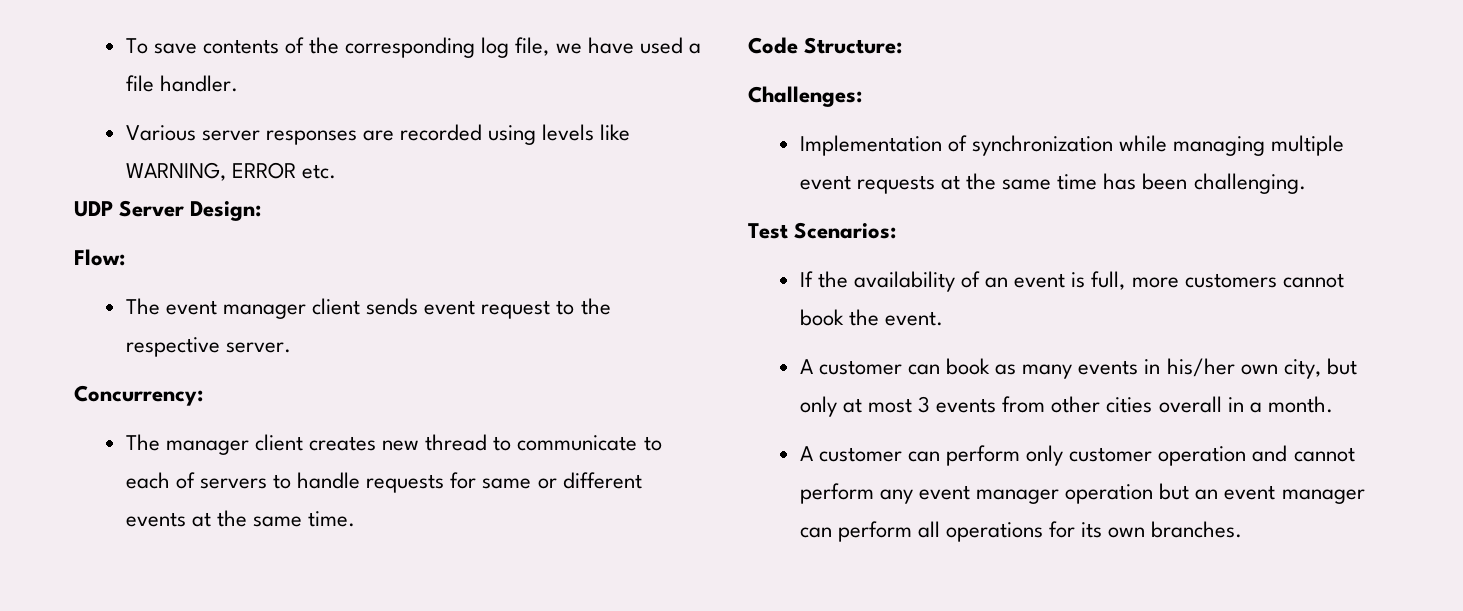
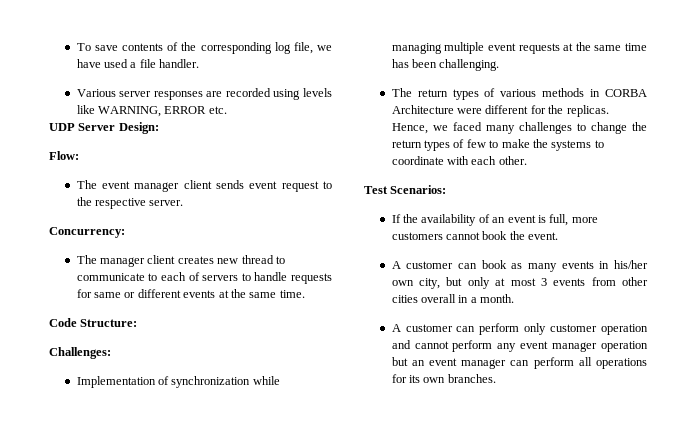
(1306, 183) none -> [391,88,647,100] [391,105,609,117] [391,122,647,134] [391,139,604,151] [391,156,527,165] // The return types of various methods in CORBA Architecture were different for the replicas. Hence, we faced many challenges to change the return types of few to make the systems to coordinate with each other.

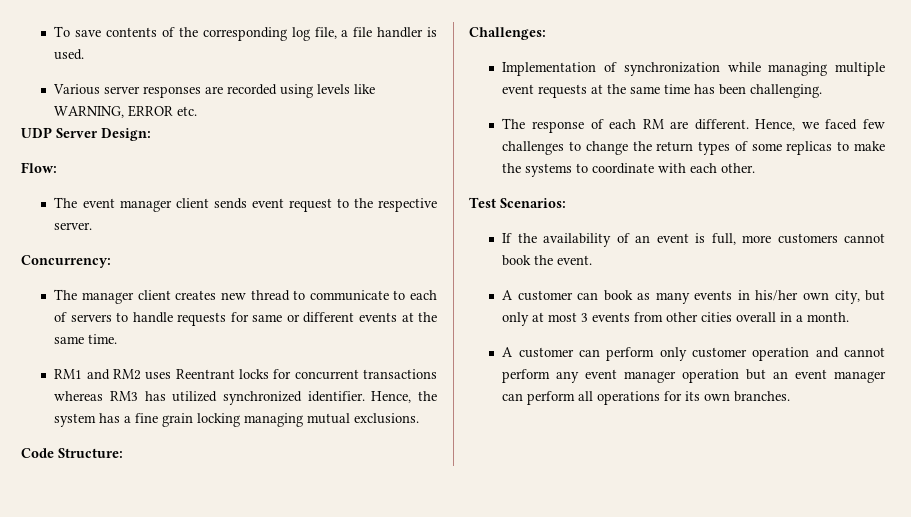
[317,45,332,51] [76,59,200,68] we have used a file handler. -> [341,27,437,38] [54,49,85,60] a file handler is used.
(305, 294) none -> [54,369,437,380] [54,391,437,405] [54,413,420,427] // RM1 and RM2 uses Reentrant locks for concurrent transactions whereas RM3 has utilized synchronized identifier. Hence, the system has a fine grain locking managing mutual exclusions.
[417,88,647,100] [391,105,609,117] return types of various methods in CORBA Architecture were different for the replicas. -> [532,119,749,133] response of each RM are different.
[485,125,515,134] many -> [863,119,886,129] few
[466,139,486,148] few -> [751,141,833,155] some replicas

